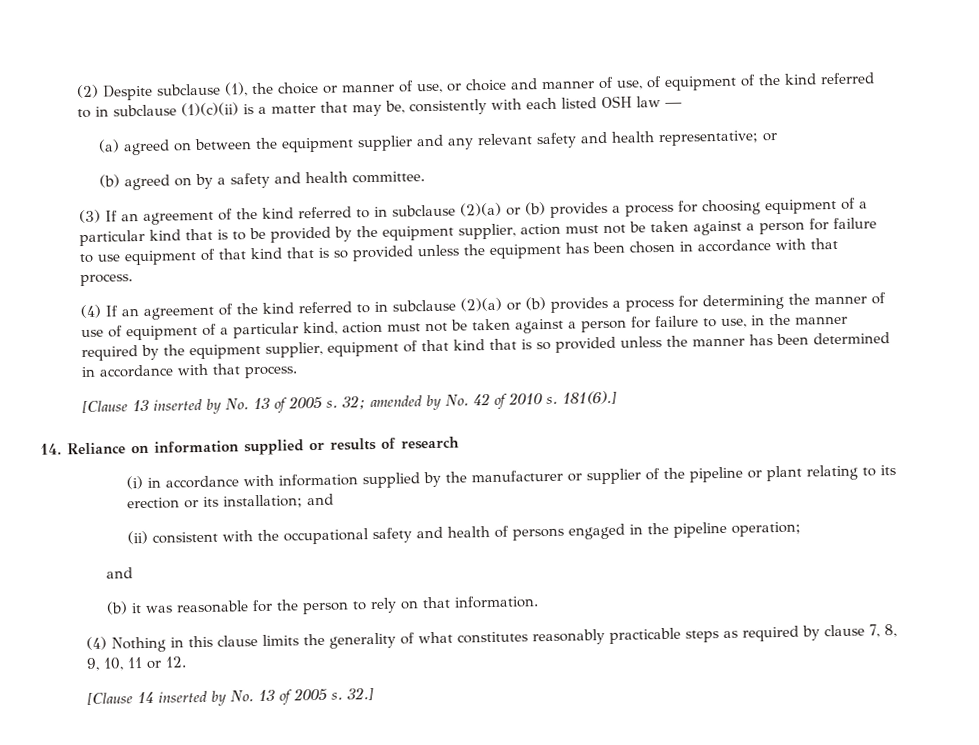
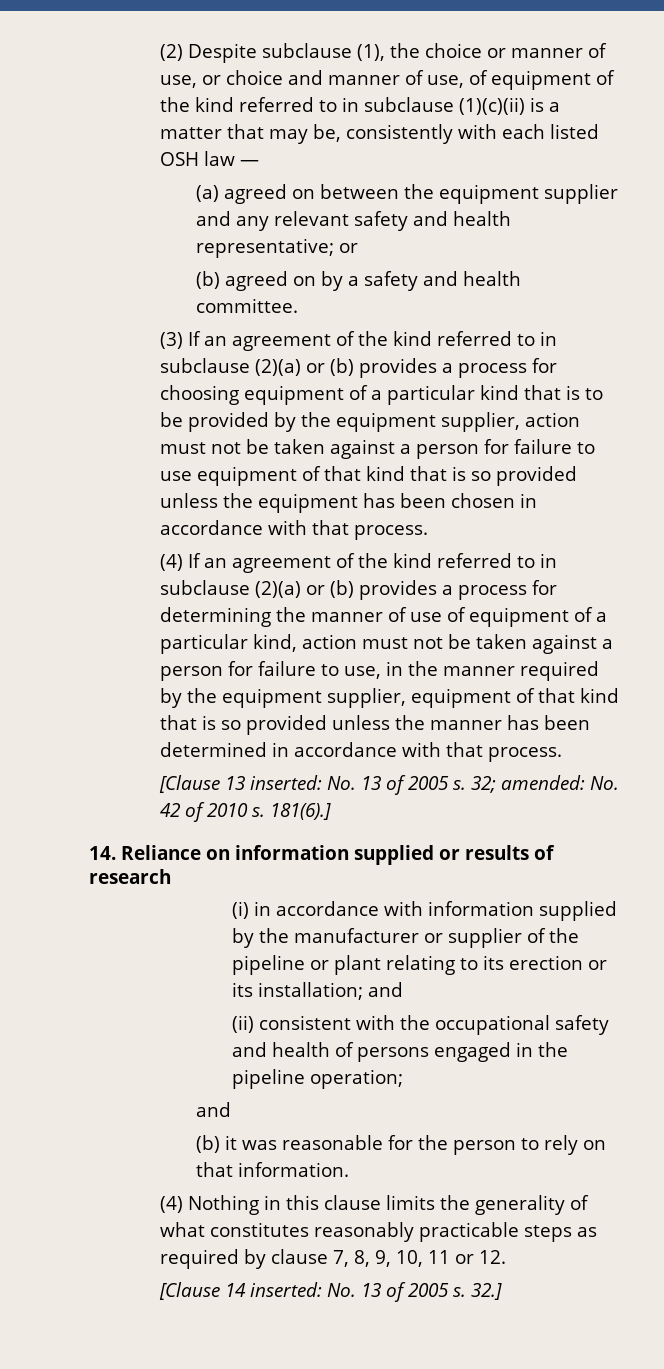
[152,398,222,414] inserted by -> [250,775,323,790] inserted:
[369,394,442,411] amended by -> [501,775,586,790] amended:
[157,690,227,706] inserted by -> [250,1282,323,1297] inserted:

